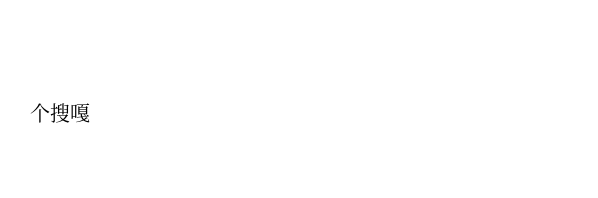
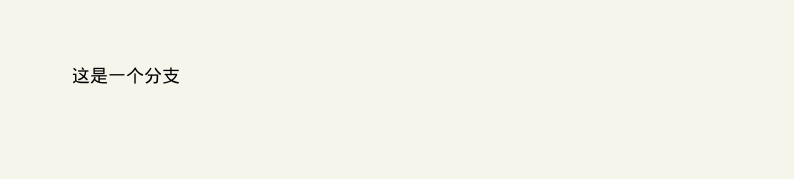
[30,103,90,123] 个搜嘎 -> [72,67,180,84] 这是一个分支

